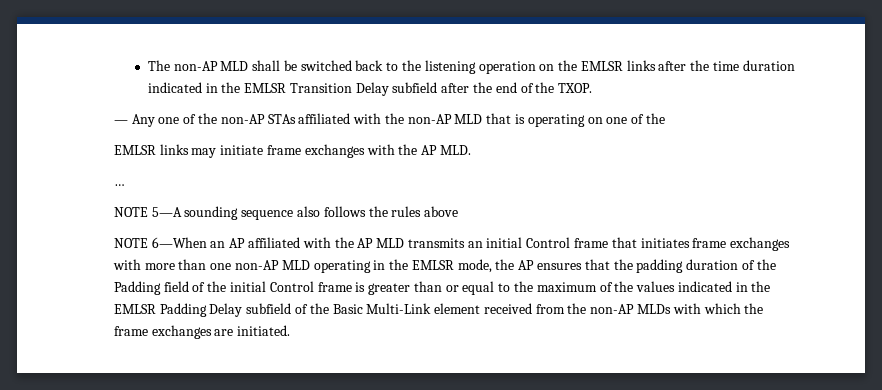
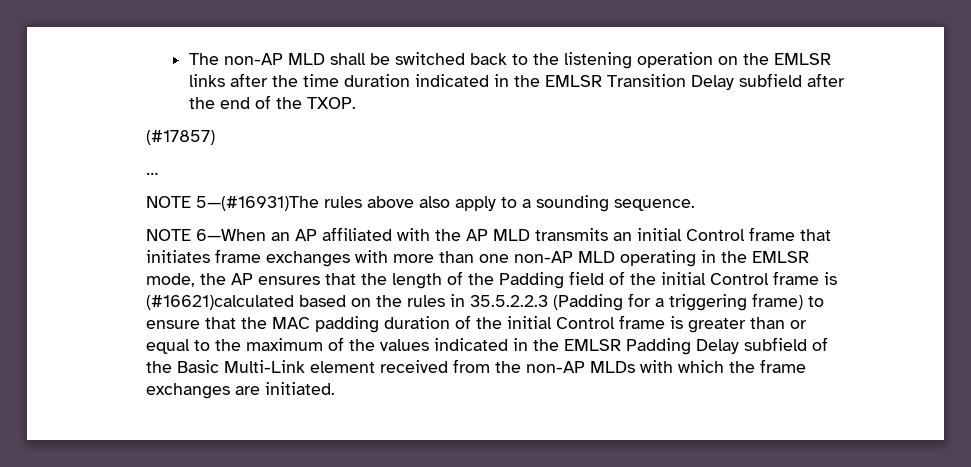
[113,113,665,127] [113,144,471,158] [113,184,125,186] [113,206,459,220] — Any one of the non-AP STAs affiliated with the non-AP MLD that is operating on one of the // EMLSR links may initiate frame exchanges with the AP MLD. // … // NOTE 5—A sounding sequence also follows the rules above -> [145,130,215,145] [145,172,159,175] [145,195,695,212] (#17857) // … // NOTE 5—(#16931)The rules above also apply to a sounding sequence.
[636,259,739,273] padding duration -> [391,273,442,289] length
(366, 287) none -> [145,293,824,311] [145,315,683,333] (#16621)calculated based on the rules in 35.5.2.2.3 (Padding for a triggering frame) to ensure that the MAC padding duration of the initial Control frame is

